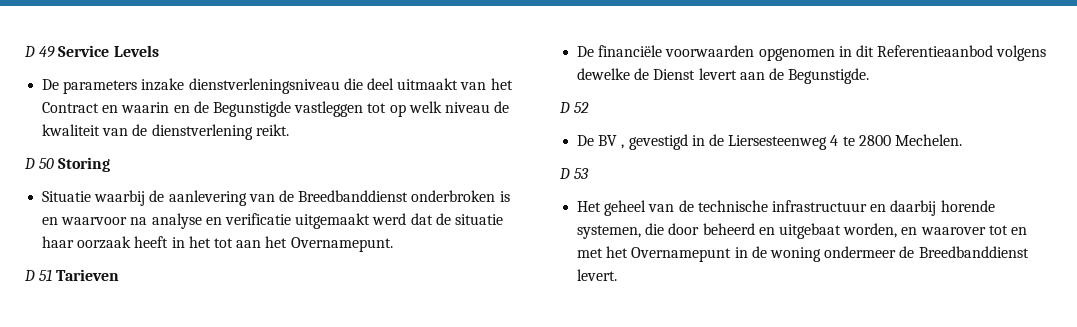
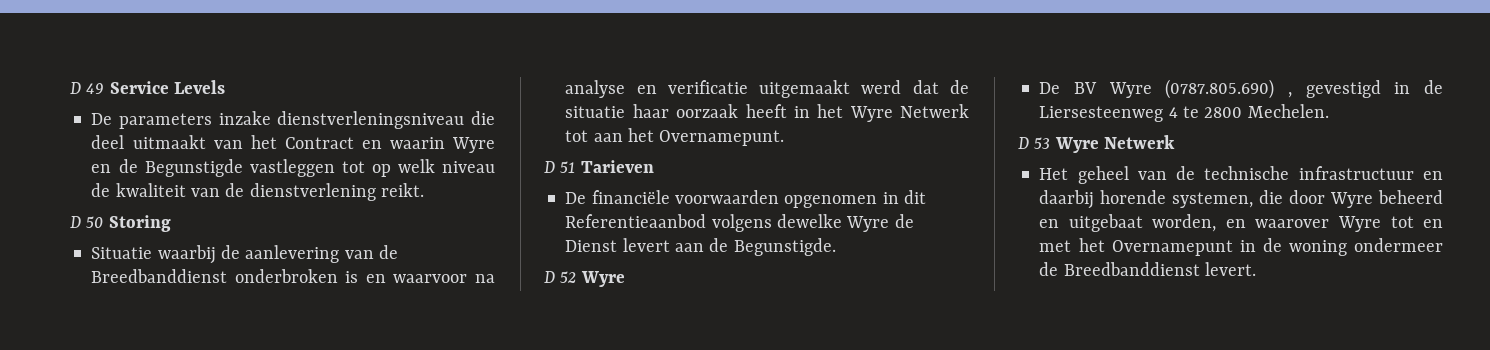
(170, 107) none -> [452,137,495,153] Wyre
(211, 242) none -> [849,104,969,122] Wyre Netwerk
(631, 74) none -> [846,216,890,232] Wyre
(590, 107) none -> [580,271,625,287] Wyre
(618, 140) none -> [1108,79,1275,99] Wyre (0787.805.690)
(590, 173) none -> [1054,135,1175,153] Wyre Netwerk
(700, 229) none -> [1330,192,1374,208] Wyre
(986, 231) none -> [1337,216,1381,232] Wyre

